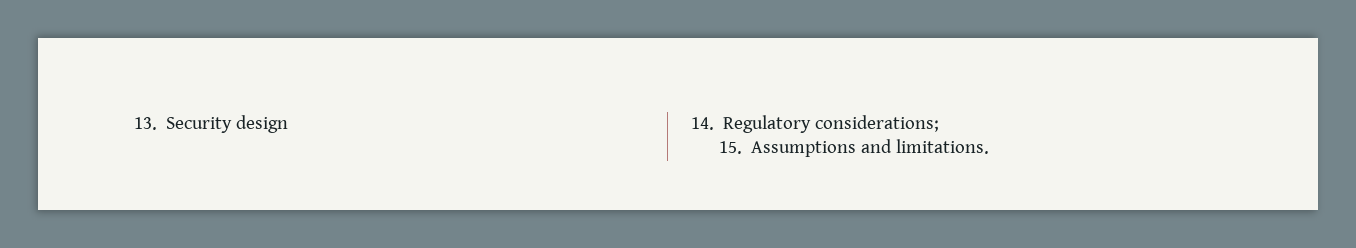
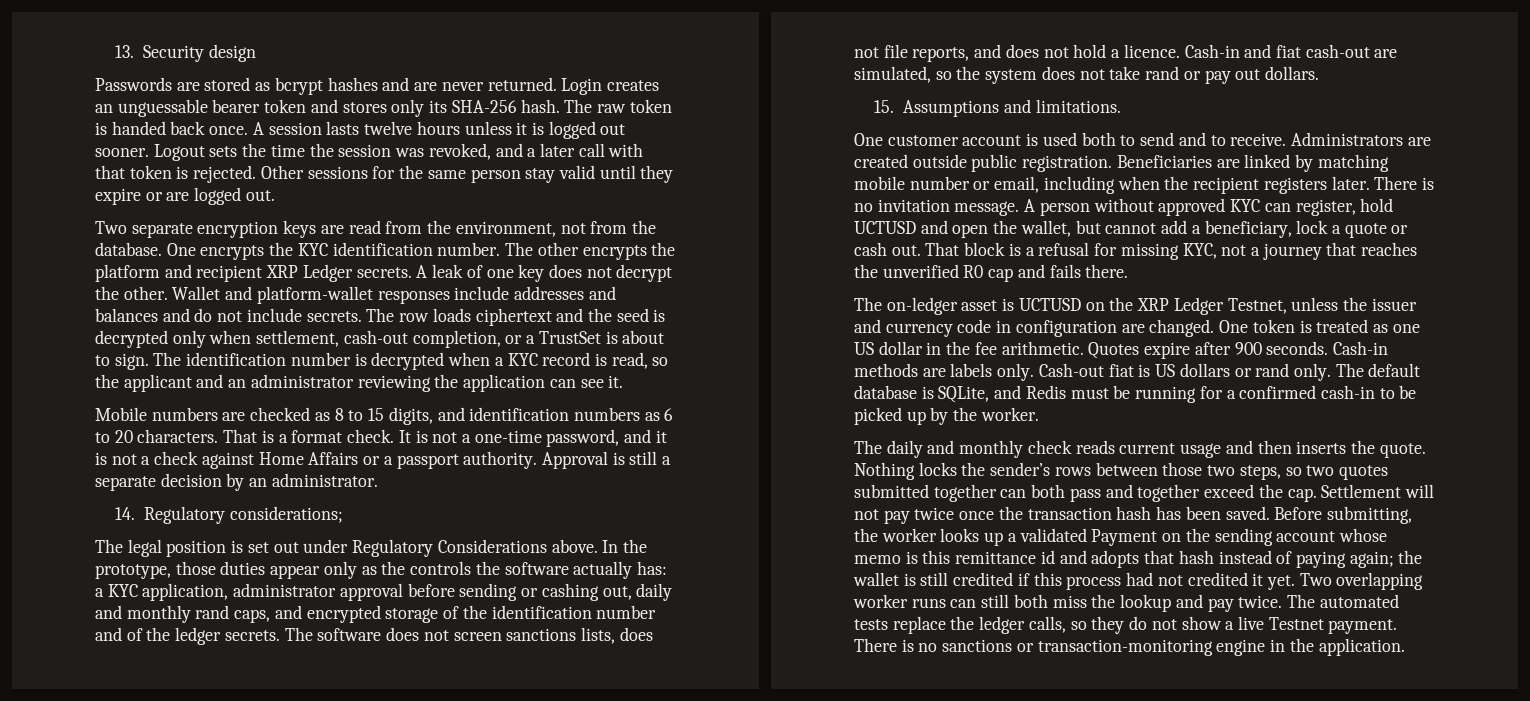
[691,115,940,133] [719,139,990,157] 14. Regulatory considerations; // 15. Assumptions and limitations. -> [95,77,659,95] [95,99,672,117] [95,121,626,139] [95,143,644,161] [95,165,674,183] [95,187,275,205] [95,220,656,238] [95,242,676,260] [95,264,673,282] [95,286,616,304] [95,308,666,326] [95,330,665,348] [95,352,669,370] [95,374,624,392] [95,407,674,425] [95,429,667,447] [95,451,672,469] [95,473,378,491] [115,506,343,524] [95,539,647,557] [95,561,667,579] [95,583,673,601] [95,605,657,623] [95,627,653,645] [854,44,1398,62] [854,66,1319,84] [874,99,1121,117] [854,132,1431,146] [854,154,1389,172] [854,176,1434,194] [854,198,1394,216] [854,220,1409,238] [854,242,1418,260] [854,264,1129,282] [854,297,1417,315] [854,319,1420,337] [854,341,1388,359] [854,363,1421,381] [854,385,1417,403] [854,407,1039,425] [854,440,1426,458] [854,462,1388,480] [854,484,1434,502] [854,506,1412,524] [854,528,1387,546] [854,550,1423,568] [853,572,1424,590] [853,594,1399,612] [854,616,1398,634] [854,638,1405,656] Passwords are stored as bcrypt hashes and are never returned. Login creates an unguessable bearer token and stores only its SHA-256 hash. The raw token is handed back once. A session lasts twelve hours unless it is logged out sooner. Logout sets the time the session was revoked, and a later call with that token is rejected. Other sessions for the same person stay valid until they expire or are logged out. // Two separate encryption keys are read from the environment, not from the database. One encrypts the KYC identification number. The other encrypts the platform and recipient XRP Ledger secrets. A leak of one key does not decrypt the other. Wallet and platform-wallet responses include addresses and balances and do not include secrets. The row loads ciphertext and the seed is decrypted only when settlement, cash-out completion, or a TrustSet is about to sign. The identification number is decrypted when a KYC record is read, so the applicant and an administrator reviewing the application can see it. // Mobile numbers are checked as 8 to 15 digits, and identification numbers as 6 to 20 characters. That is a format check. It is not a one-time password, and it is not a check against Home Affairs or a passport authority. Approval is still a separate decision by an administrator. // 14. Regulatory considerations; // The legal position is set out under Regulatory Considerations above. In the prototype, those duties appear only as the controls the software actually has: a KYC application, administrator approval before sending or cashing out, daily and monthly rand caps, and encrypted storage of the identification number and of the ledger secrets. The software does not screen sanctions lists, does not file reports, and does not hold a licence. Cash-in and fiat cash-out are simulated, so the system does not take rand or pay out dollars. // 15. Assumptions and limitations. // One customer account is used both to send and to receive. Administrators are created outside public registration. Beneficiaries are linked by matching mobile number or email, including when the recipient registers later. There is no invitation message. A person without approved KYC can register, hold UCTUSD and open the wallet, but cannot add a beneficiary, lock a quote or cash out. That block is a refusal for missing KYC, not a journey that reaches the unverified R0 cap and fails there. // The on-ledger asset is UCTUSD on the XRP Ledger Testnet, unless the issuer and currency code in configuration are changed. One token is treated as one US dollar in the fee arithmetic. Quotes expire after 900 seconds. Cash-in methods are labels only. Cash-out fiat is US dollars or rand only. The default database is SQLite, and Redis must be running for a confirmed cash-in to be picked up by the worker. // The daily and monthly check reads current usage and then inserts the quote. Nothing locks the sender’s rows between those two steps, so two quotes submitted together can both pass and together exceed the cap. Settlement will not pay twice once the transaction hash has been saved. Before submitting, the worker looks up a validated Payment on the sending account whose memo is this remittance id and adopts that hash instead of paying again; the wallet is still credited if this process had not credited it yet. Two overlapping worker runs can still both miss the lookup and pay twice. The automated tests replace the ledger calls, so they do not show a live Testnet payment. There is no sanctions or transaction-monitoring engine in the application.

